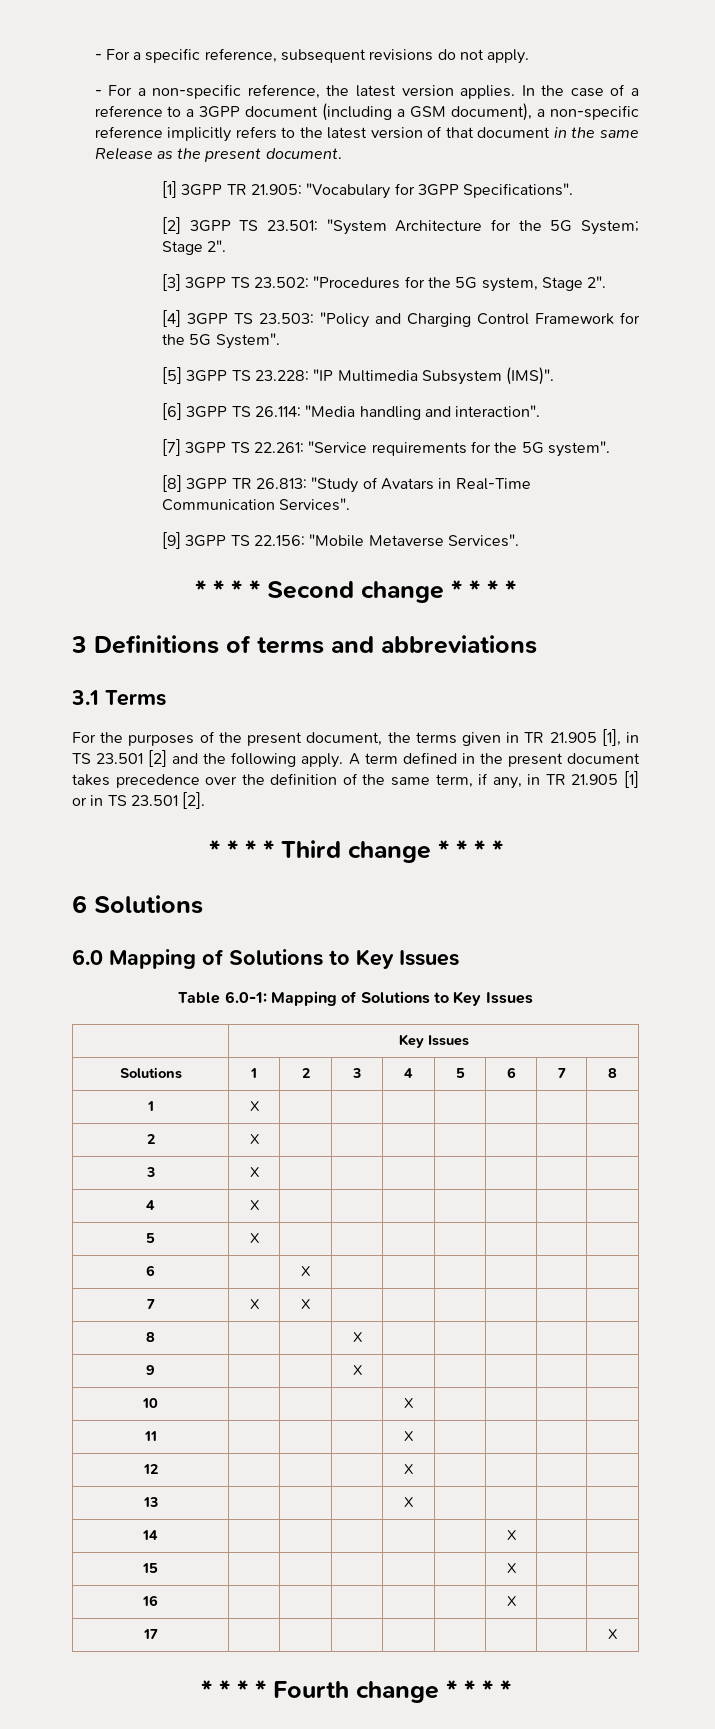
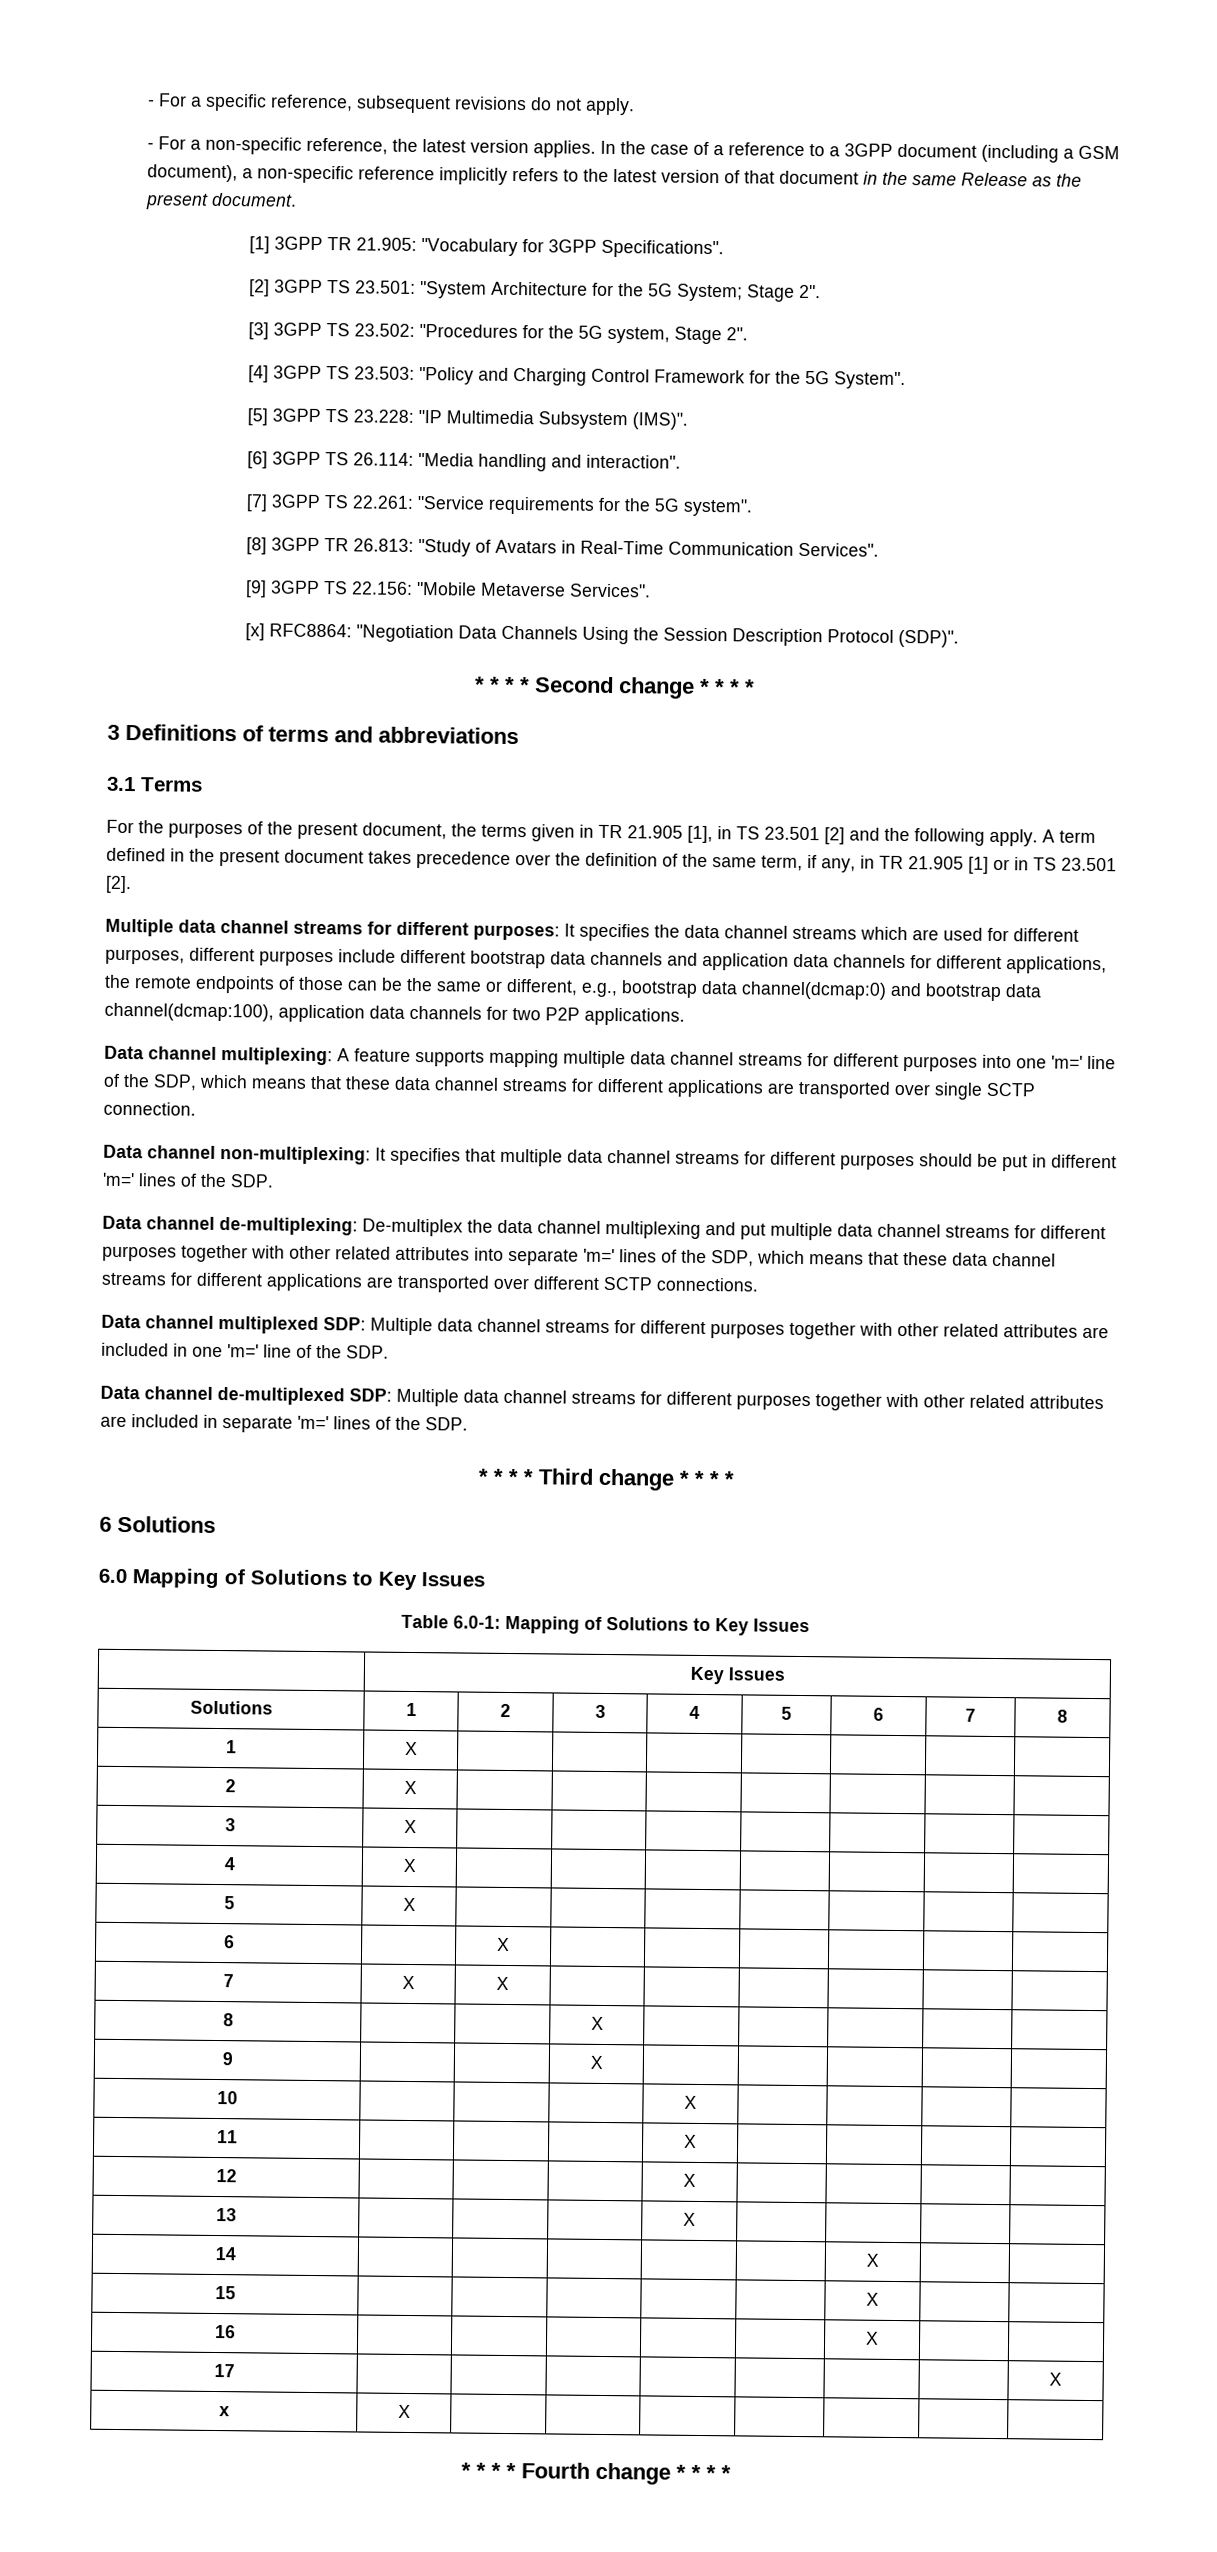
(519, 540) none -> [245,623,960,648] // [x] RFC8864: "Negotiation Data Channels Using the Session Description Protocol (SDP)".
(206, 800) none -> [105,918,1079,942] [105,947,1107,975] [104,974,1042,1002] [104,1002,685,1026] [104,1045,1116,1072] [103,1073,1036,1100] [103,1101,196,1116] [103,1144,1117,1172] [102,1172,274,1188] [102,1215,1106,1241] [102,1244,1056,1267] [101,1272,758,1293] [101,1314,1109,1340] [101,1342,389,1359] [100,1385,1104,1411] [100,1414,468,1433] // Multiple data channel streams for different purposes: It specifies the data channel streams which are used for different purposes, different purposes include different bootstrap data channels and application data channels for different applications, the remote endpoints of those can be the same or different, e.g., bootstrap data channel(dcmap:0) and bootstrap data channel(dcmap:100), application data channels for two P2P applications. // Data channel multiplexing: A feature supports mapping multiple data channel streams for different purposes into one 'm=' line of the SDP, which means that these data channel streams for different applications are transported over single SCTP connection. // Data channel non-multiplexing: It specifies that multiple data channel streams for different purposes should be put in different 'm=' lines of the SDP. // Data channel de-multiplexing: De-multiplex the data channel multiplexing and put multiple data channel streams for different purposes together with other related attributes into separate 'm=' lines of the SDP, which means that these data channel streams for different applications are transported over different SCTP connections. // Data channel multiplexed SDP: Multiple data channel streams for different purposes together with other related attributes are included in one 'm=' line of the SDP. // Data channel de-multiplexed SDP: Multiple data channel streams for different purposes together with other related attributes are included in separate 'm=' lines of the SDP.
(618, 1634) none -> [218,2406,230,2417] [397,2404,411,2419] // x | X | | | | | | |

